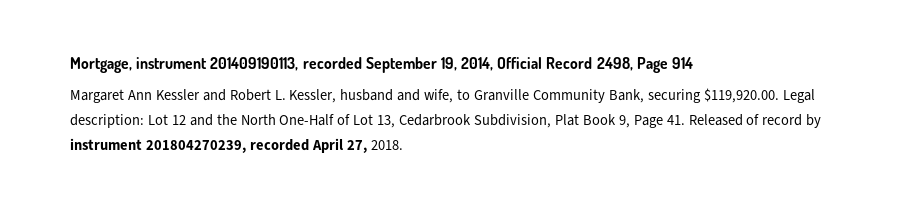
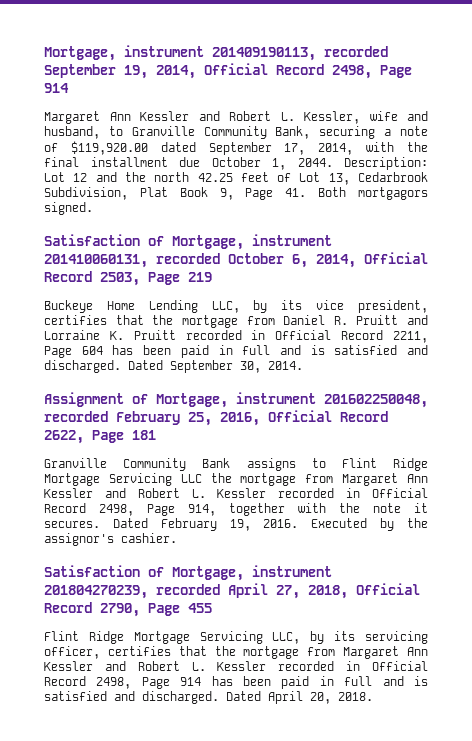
[340,89,454,103] husband and wife, -> [369,111,428,121] [44,126,100,139] wife and husband,
[703,88,815,103] [70,114,144,128] $119,920.00. Legal description: -> [384,126,428,136] [44,141,428,155] [44,157,428,170] a note of $119,920.00 dated September 17, 2014, with the final installment due October 1, 2044. Description:
[240,114,335,126] North One-Half -> [154,172,269,182] north 42.25 feet
[688,114,822,128] Released of record by -> [318,187,428,200] [44,202,93,215] [44,234,332,250] [44,252,428,268] [44,271,212,286] [44,300,428,313] [44,315,428,328] [44,330,428,343] [44,345,428,358] [44,360,303,373] [44,392,428,408] [44,410,388,426] [44,430,156,444] [44,458,428,471] [44,473,428,486] [44,488,428,498] [44,503,428,516] [44,518,428,531] [44,533,177,546] [44,565,244,581] Both mortgagors signed. // Satisfaction of Mortgage, instrument 201410060131, recorded October 6, 2014, Official Record 2503, Page 219 // Buckeye Home Lending LLC, by its vice president, certifies that the mortgage from Daniel R. Pruitt and Lorraine K. Pruitt recorded in Official Record 2211, Page 604 has been paid in full and is satisfied and discharged. Dated September 30, 2014. // Assignment of Mortgage, instrument 201602250048, recorded February 25, 2016, Official Record 2622, Page 181 // Granville Community Bank assigns to Flint Ridge Mortgage Servicing LLC the mortgage from Margaret Ann Kessler and Robert L. Kessler recorded in Official Record 2498, Page 914, together with the note it secures. Dated February 19, 2016. Executed by the assignor's cashier. // Satisfaction of Mortgage,
(367, 146) none -> [308,583,420,599] [44,602,212,617] [44,631,428,644] [44,646,428,659] [44,661,428,671] [44,676,428,689] [44,691,331,704] 2018, Official Record 2790, Page 455 // Flint Ridge Mortgage Servicing LLC, by its servicing officer, certifies that the mortgage from Margaret Ann Kessler and Robert L. Kessler recorded in Official Record 2498, Page 914 has been paid in full and is satisfied and discharged. Dated April 20,

